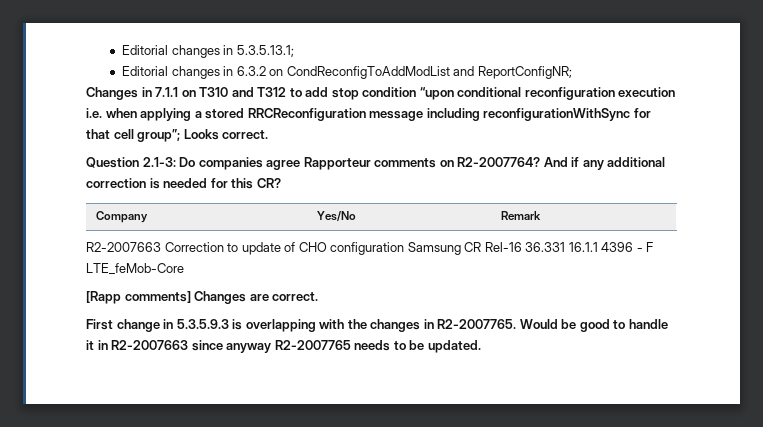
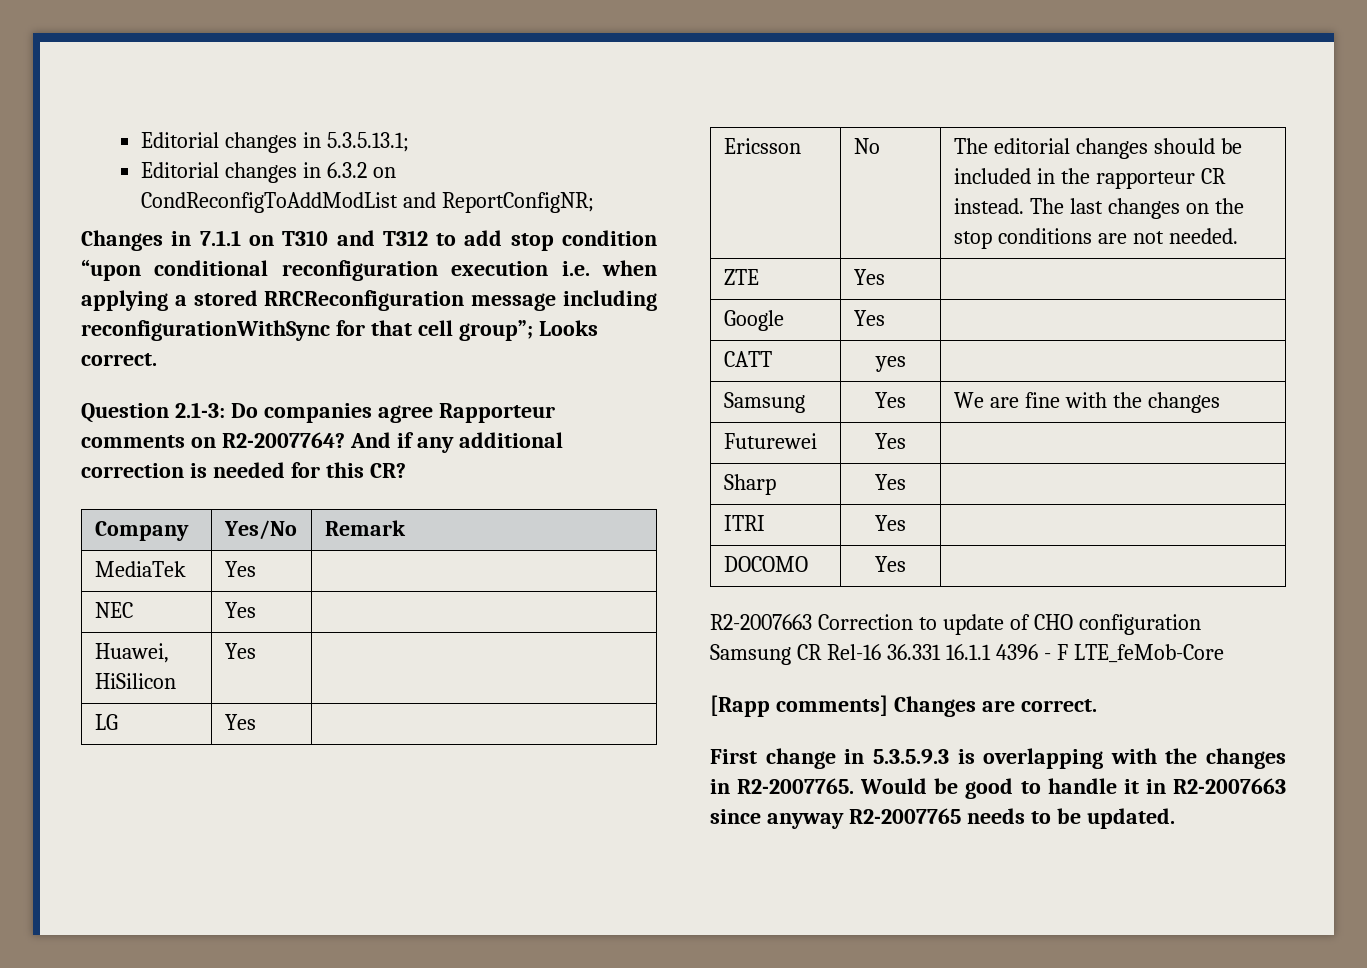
(541, 215) none -> [94,561,186,577] [224,561,256,577] [94,602,133,618] [224,602,256,618] [94,643,169,663] [94,673,176,689] [224,643,256,659] [94,714,118,730] [224,714,256,730] [723,138,801,154] [853,138,880,154] [953,138,1242,159] [953,168,1226,189] [953,198,1244,219] [953,228,1238,249] [723,269,759,285] [853,269,885,285] [723,310,784,331] [853,310,885,326] [723,351,772,367] [874,356,906,372] [723,392,805,413] [875,392,906,408] [953,392,1220,413] [723,433,817,449] [875,433,906,449] [723,474,776,495] [875,474,906,490] [723,515,765,531] [875,515,906,531] [723,556,808,572] [875,556,906,572] // MediaTek | Yes | // NEC | Yes | // Huawei, HiSilicon | Yes | // LG | Yes | // Ericsson | No | The editorial changes should be included in the rapporteur CR instead. The last changes on the stop conditions are not needed. // ZTE | Yes | // Google | Yes | // CATT | yes | // Samsung | Yes | We are fine with the changes // Futurewei | Yes | // Sharp | Yes | // ITRI | Yes | // DOCOMO | Yes |

